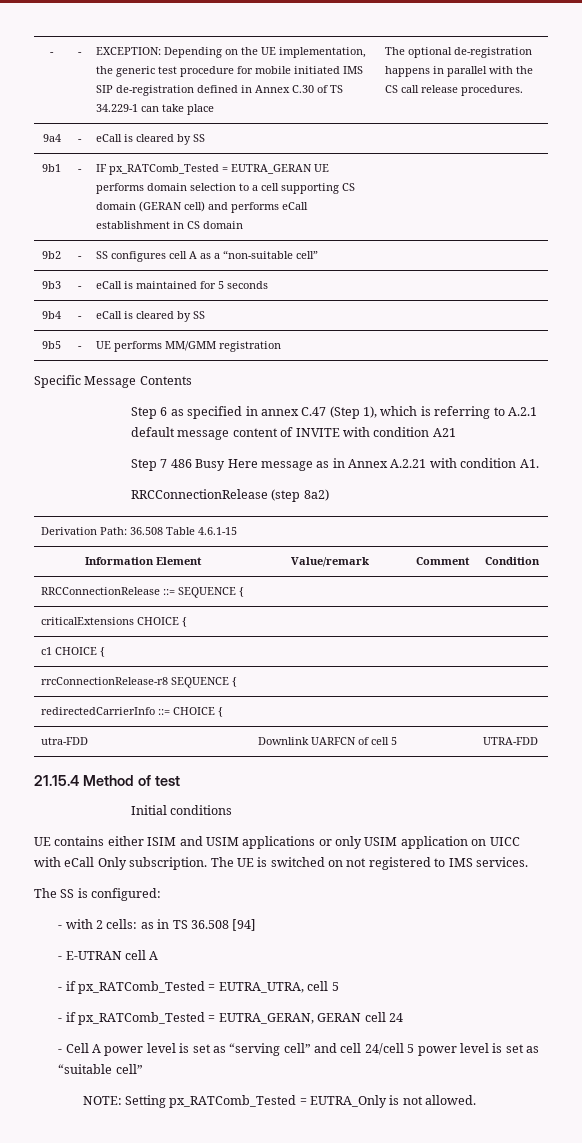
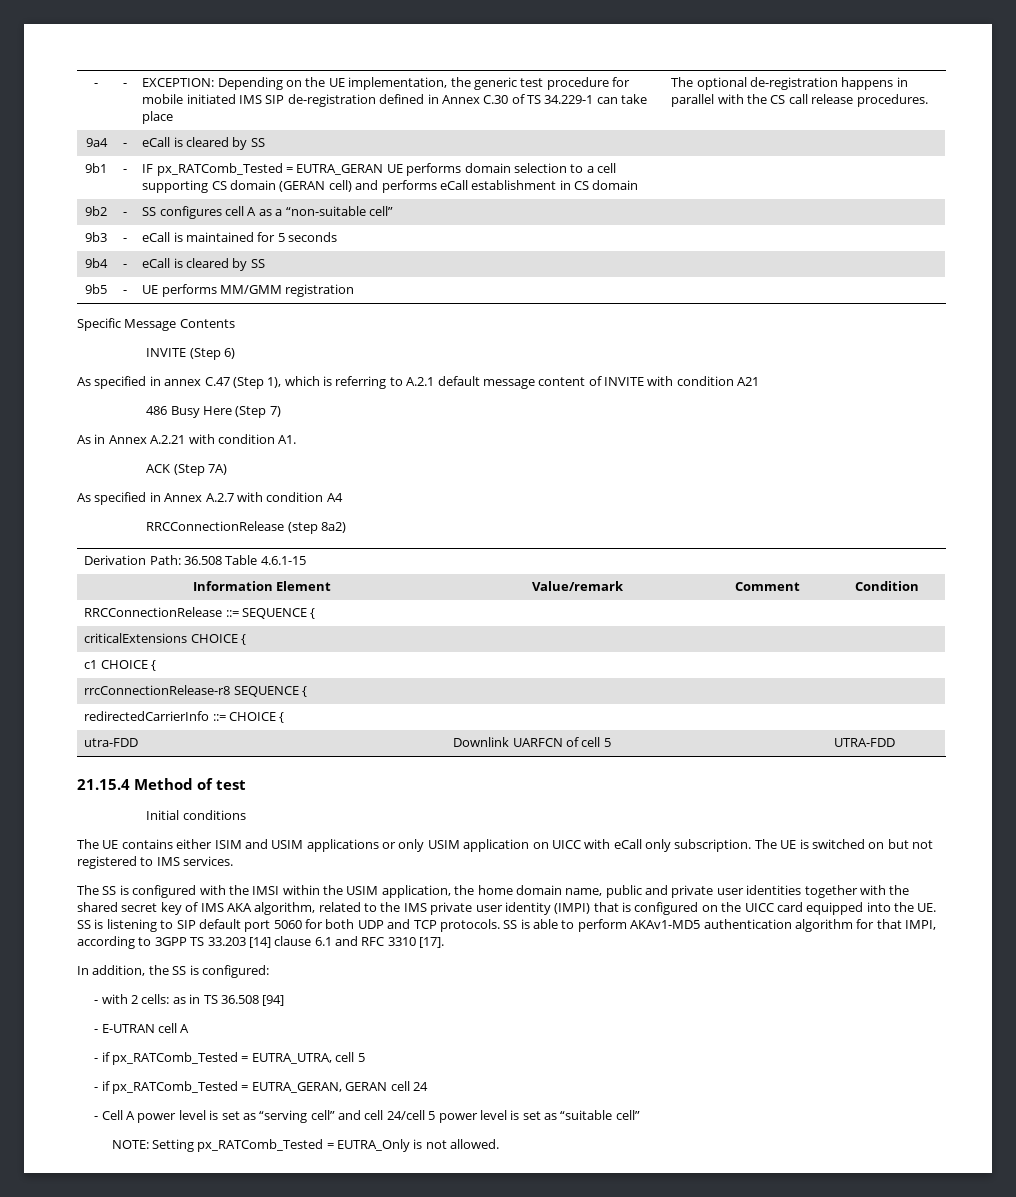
[131,407,184,419] Step 6 as -> [146,348,235,360] [77,377,91,386] INVITE (Step 6) // As
[131,459,168,471] Step 7 -> (760, 381) none
[260,461,330,471] message as -> [235,406,281,418] [77,435,91,444] (Step 7) // As
(539, 463) none -> [146,464,227,476] [77,492,343,505] // ACK (Step 7A) // As specified in Annex A.2.7 with condition A4
(233, 810) none -> [77,839,99,849] The
[97,857,127,870] Only -> [645,839,671,852] only
(343, 863) none -> [887,839,909,849] but
(88, 893) none -> [132,885,910,898] [77,902,937,915] [77,919,936,932] [77,936,445,949] [77,965,199,976] configured with the IMSI within the USIM application, the home domain name, public and private user identities together with the shared secret key of IMS AKA algorithm, related to the IMS private user identity (IMPI) that is configured on the UICC card equipped into the UE. SS is listening to SIP default port 5060 for both UDP and TCP protocols. SS is able to perform AKAv1-MD5 authentication algorithm for that IMPI, according to 3GPP TS 33.203 [14] clause 6.1 and RFC 3310 [17]. // In addition, the SS is

